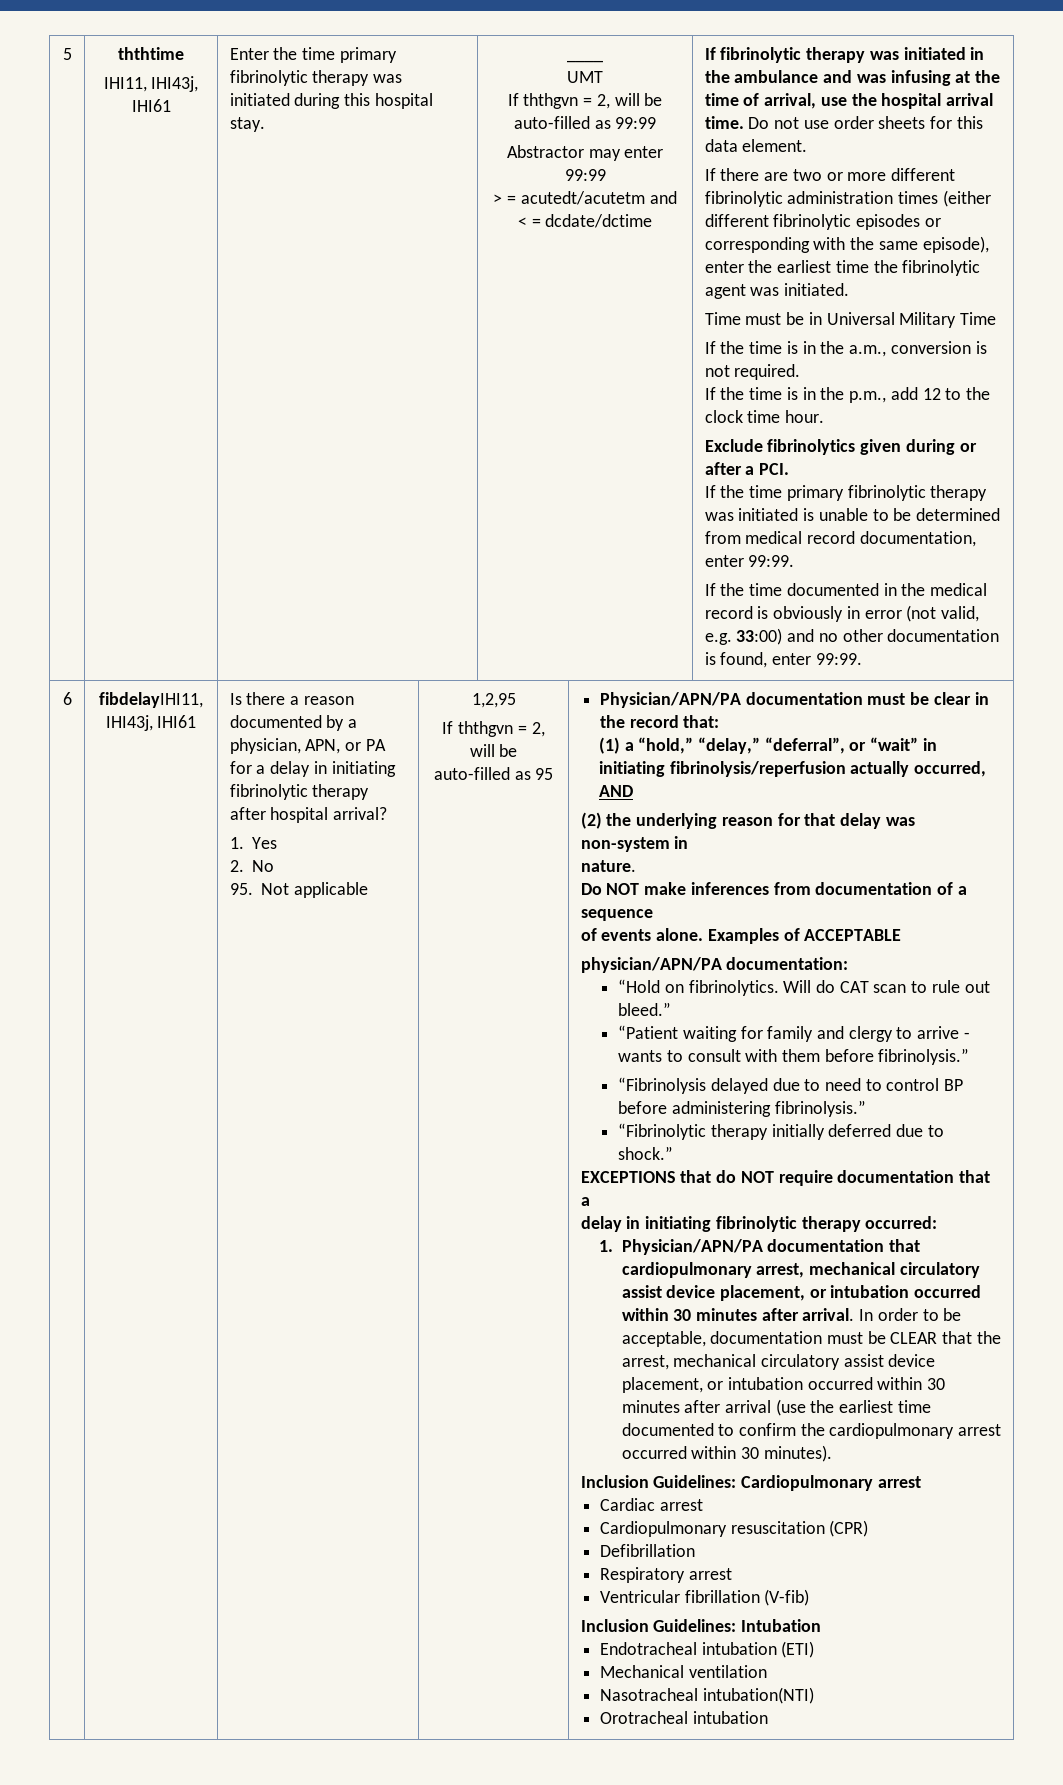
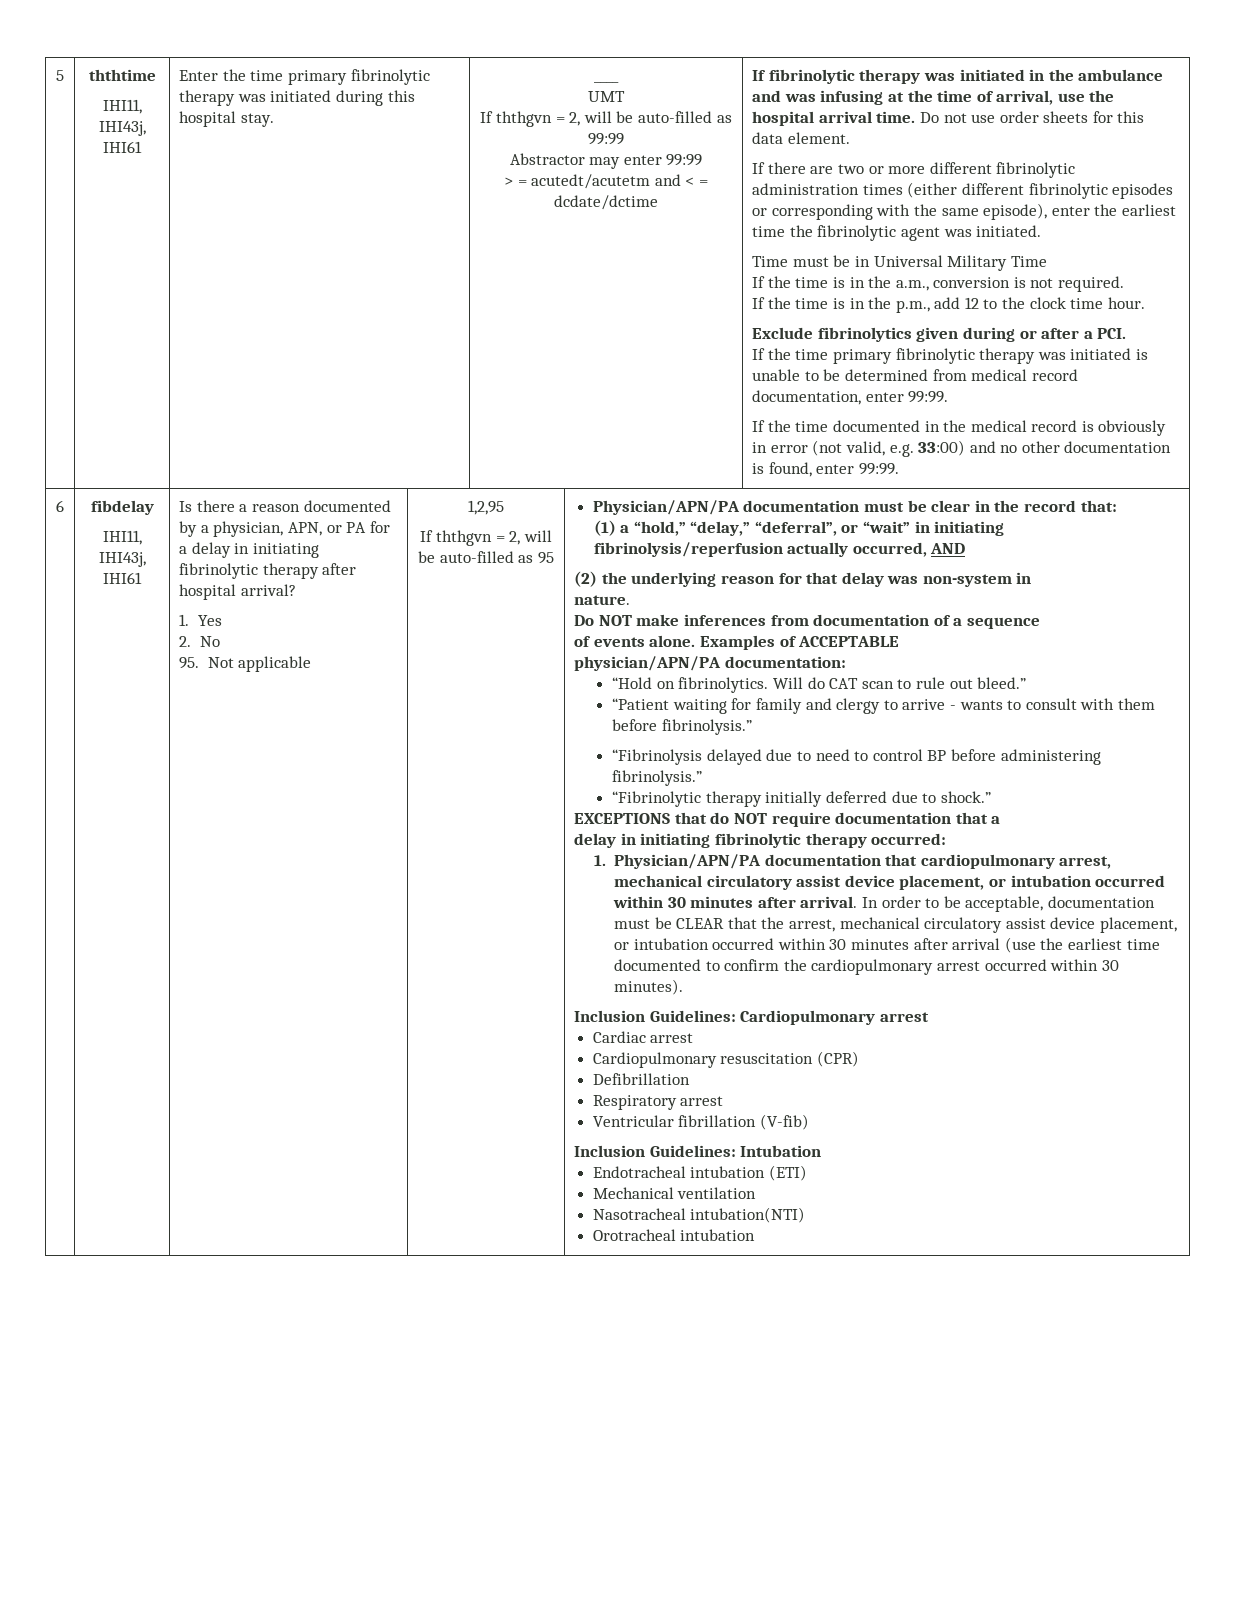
[99,692,203,708] fibdelayIHI11, -> [90,500,154,515] [102,530,142,545] fibdelay // IHI11,

